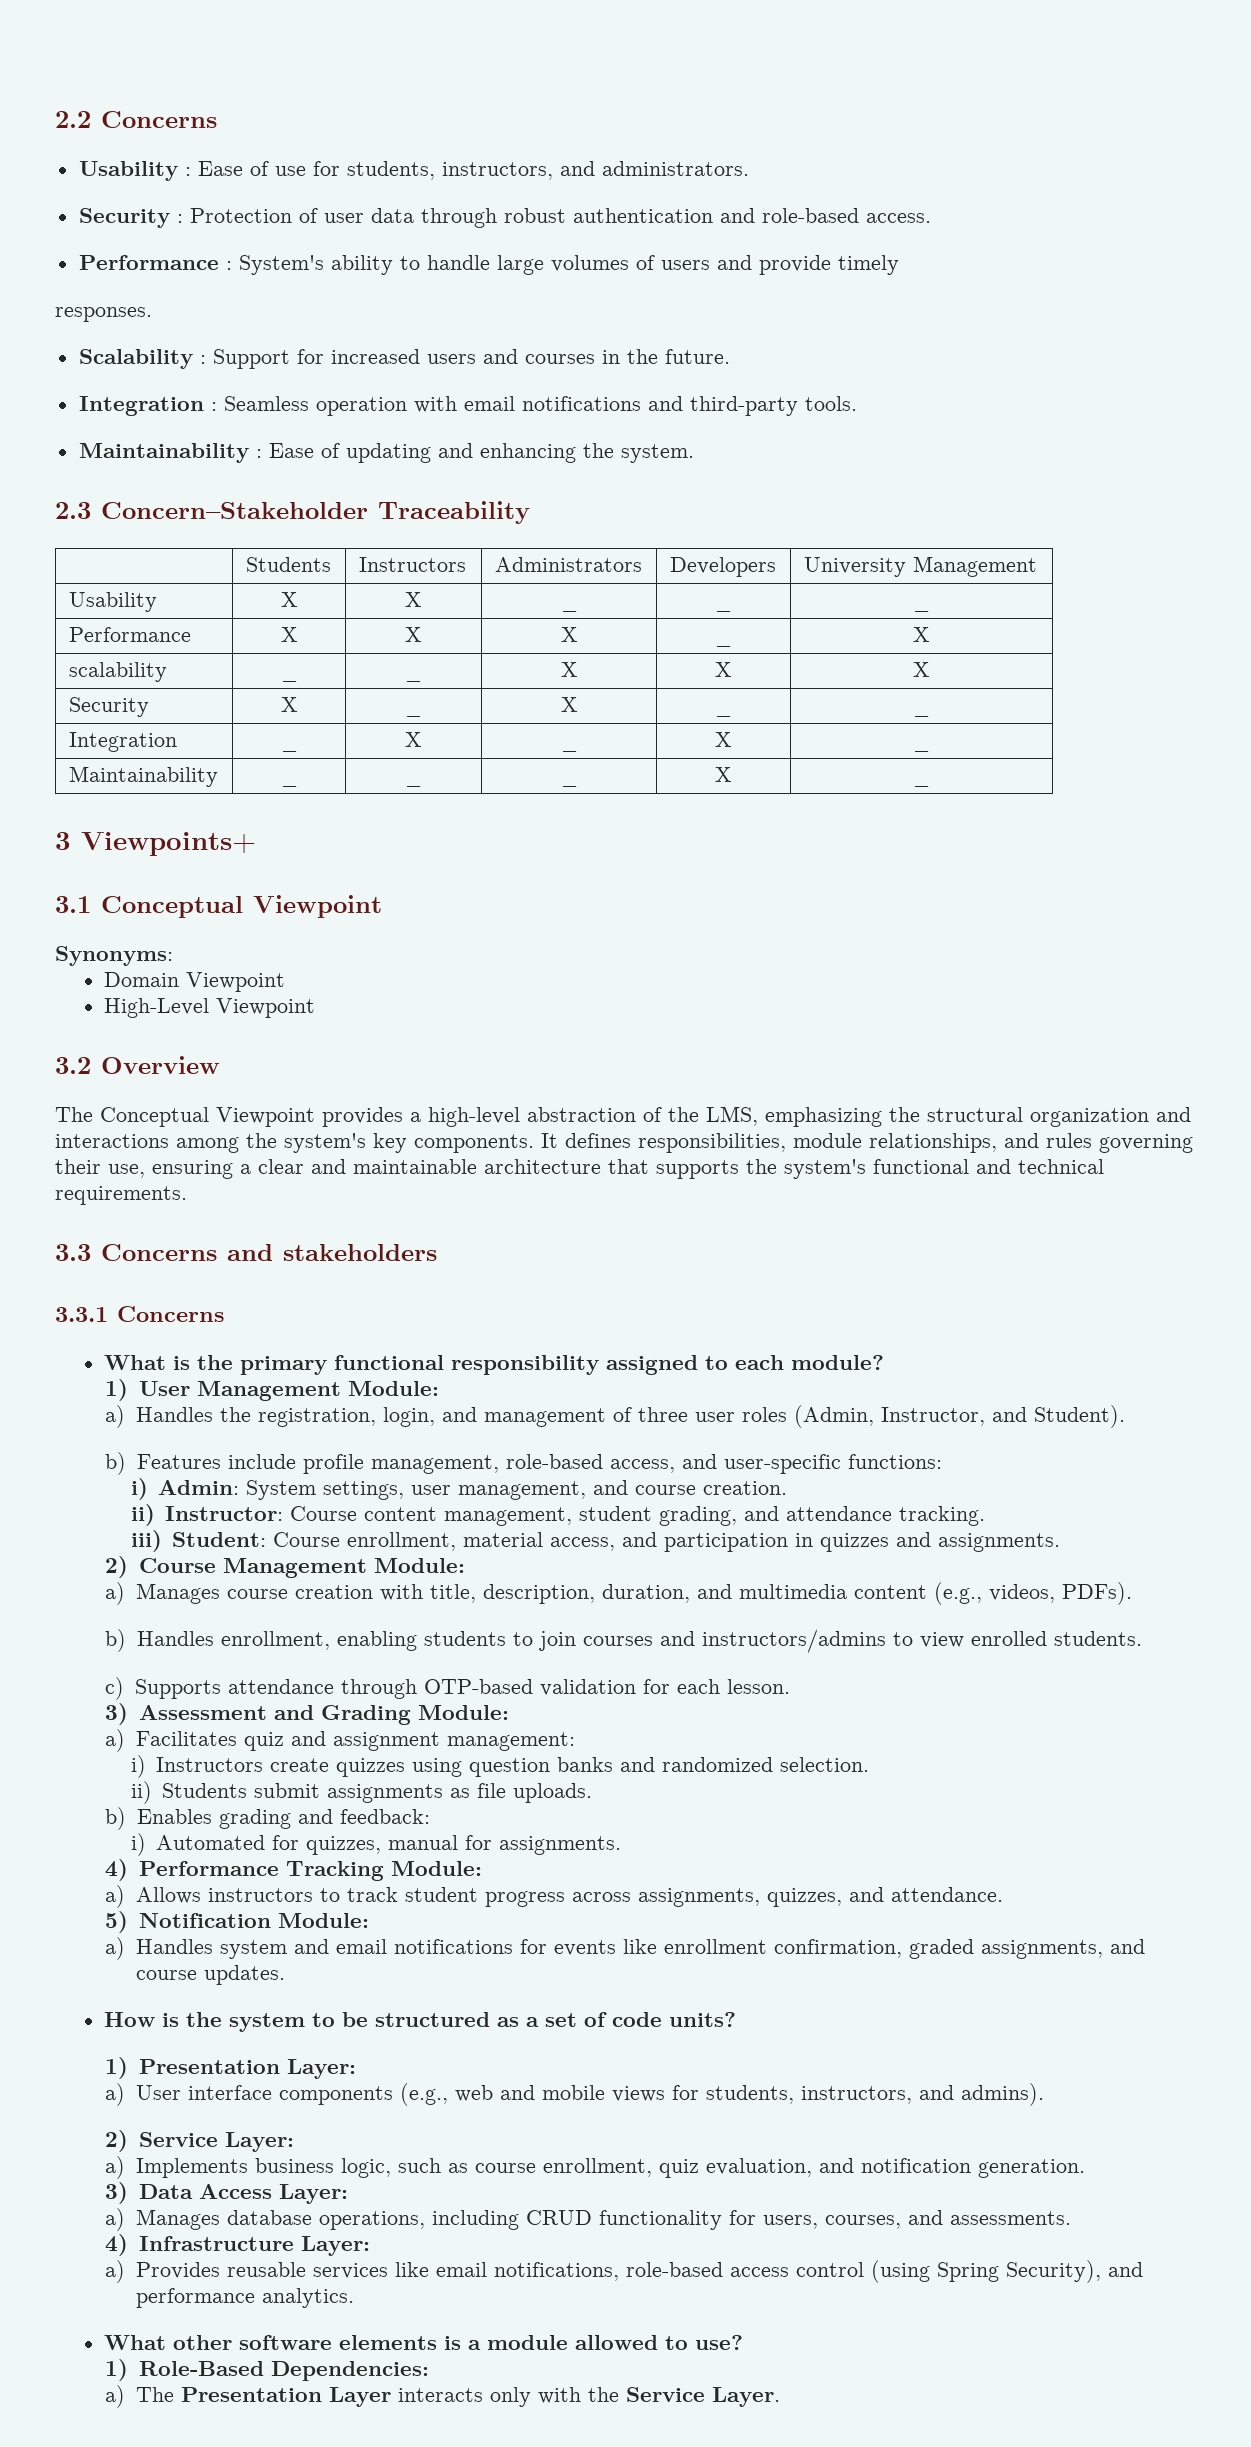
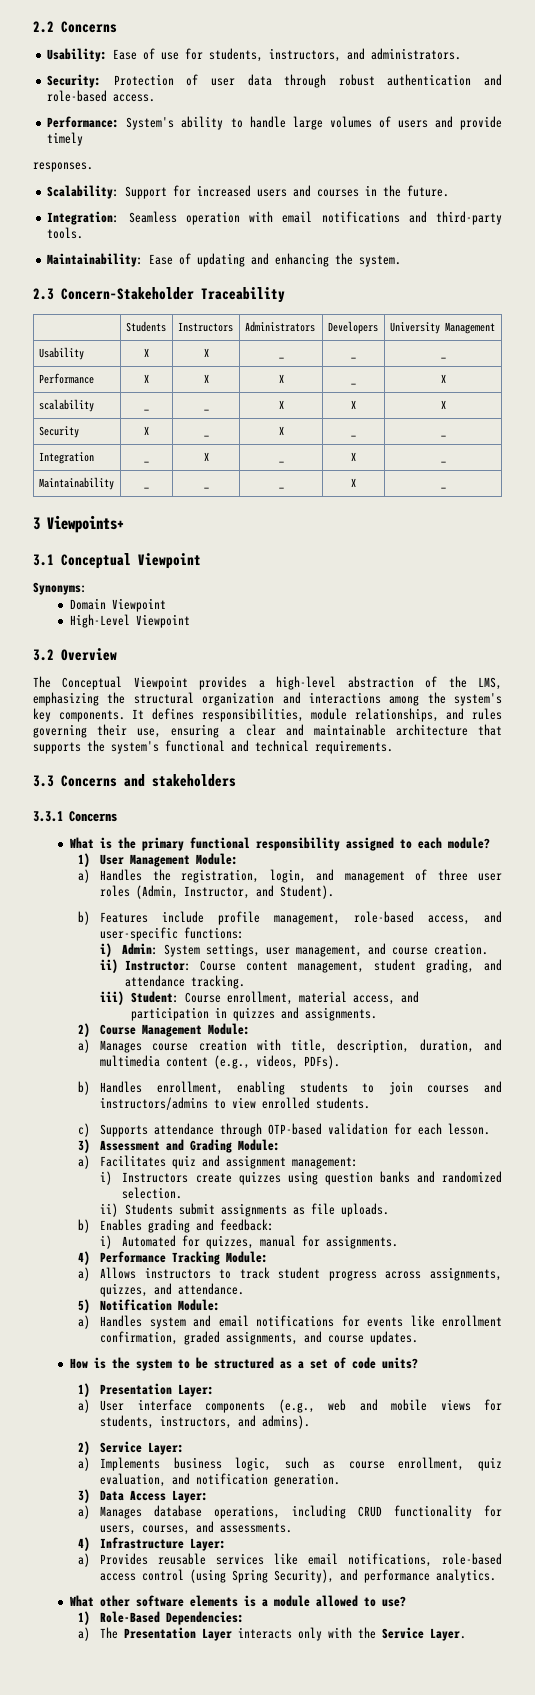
[78,161,191,181] Usability : -> [47,48,108,62] Usability:
[78,208,183,228] Security : -> [47,74,102,88] Security:
[78,255,232,270] Performance : -> [47,116,120,128] Performance:
[78,349,206,369] Scalability : -> [47,185,120,199] Scalability:
[78,396,217,416] Integration : -> [47,211,120,225] Integration:
[78,443,262,463] Maintainability : -> [47,253,144,267] Maintainability:

